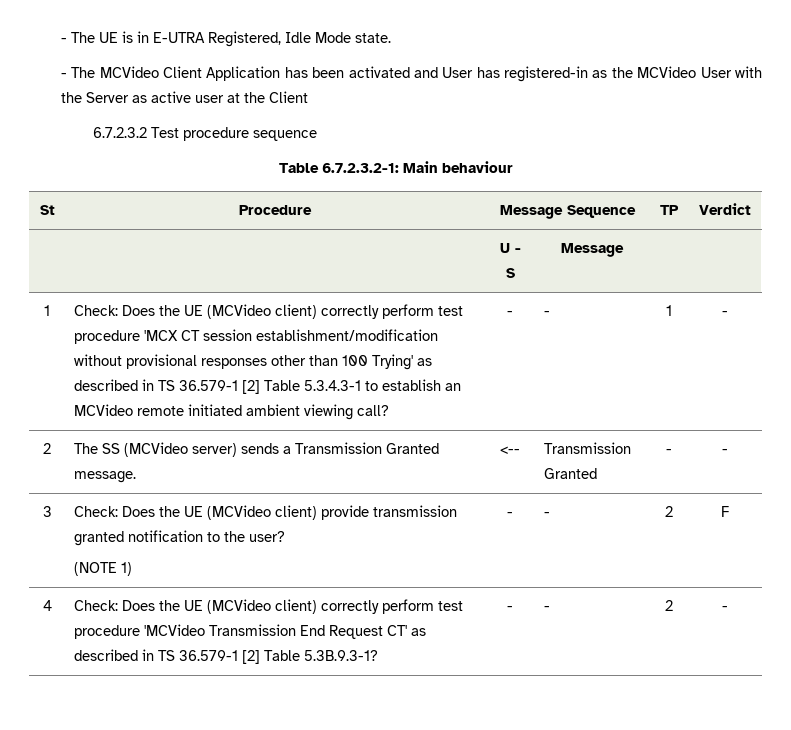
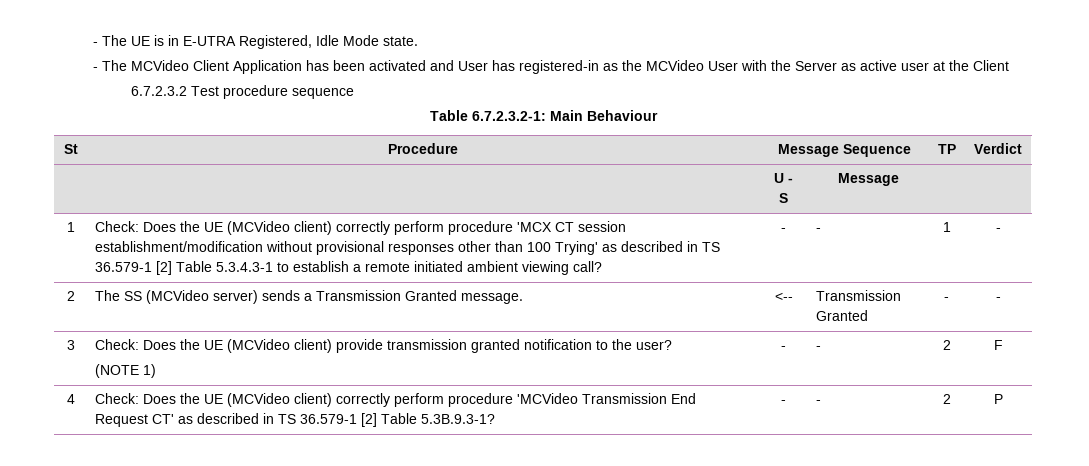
[441,161,513,173] behaviour -> [586,110,658,121] Behaviour
[437,306,463,316] test -> (444, 228) none
[444,383,461,391] [73,404,133,416] an MCVideo -> [352,264,361,272] a
[437,601,463,611] test -> (444, 400) none
[722,606,728,611] - -> [993,394,1003,404] P

